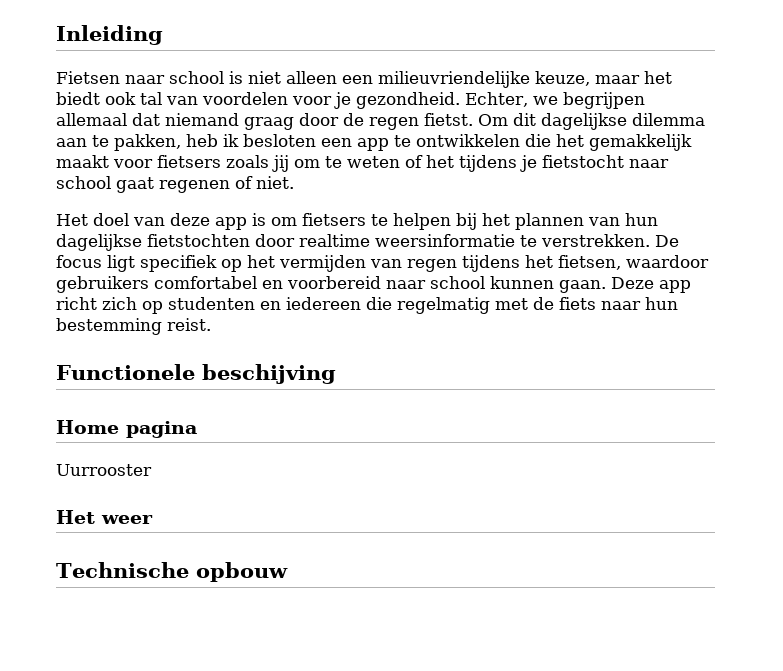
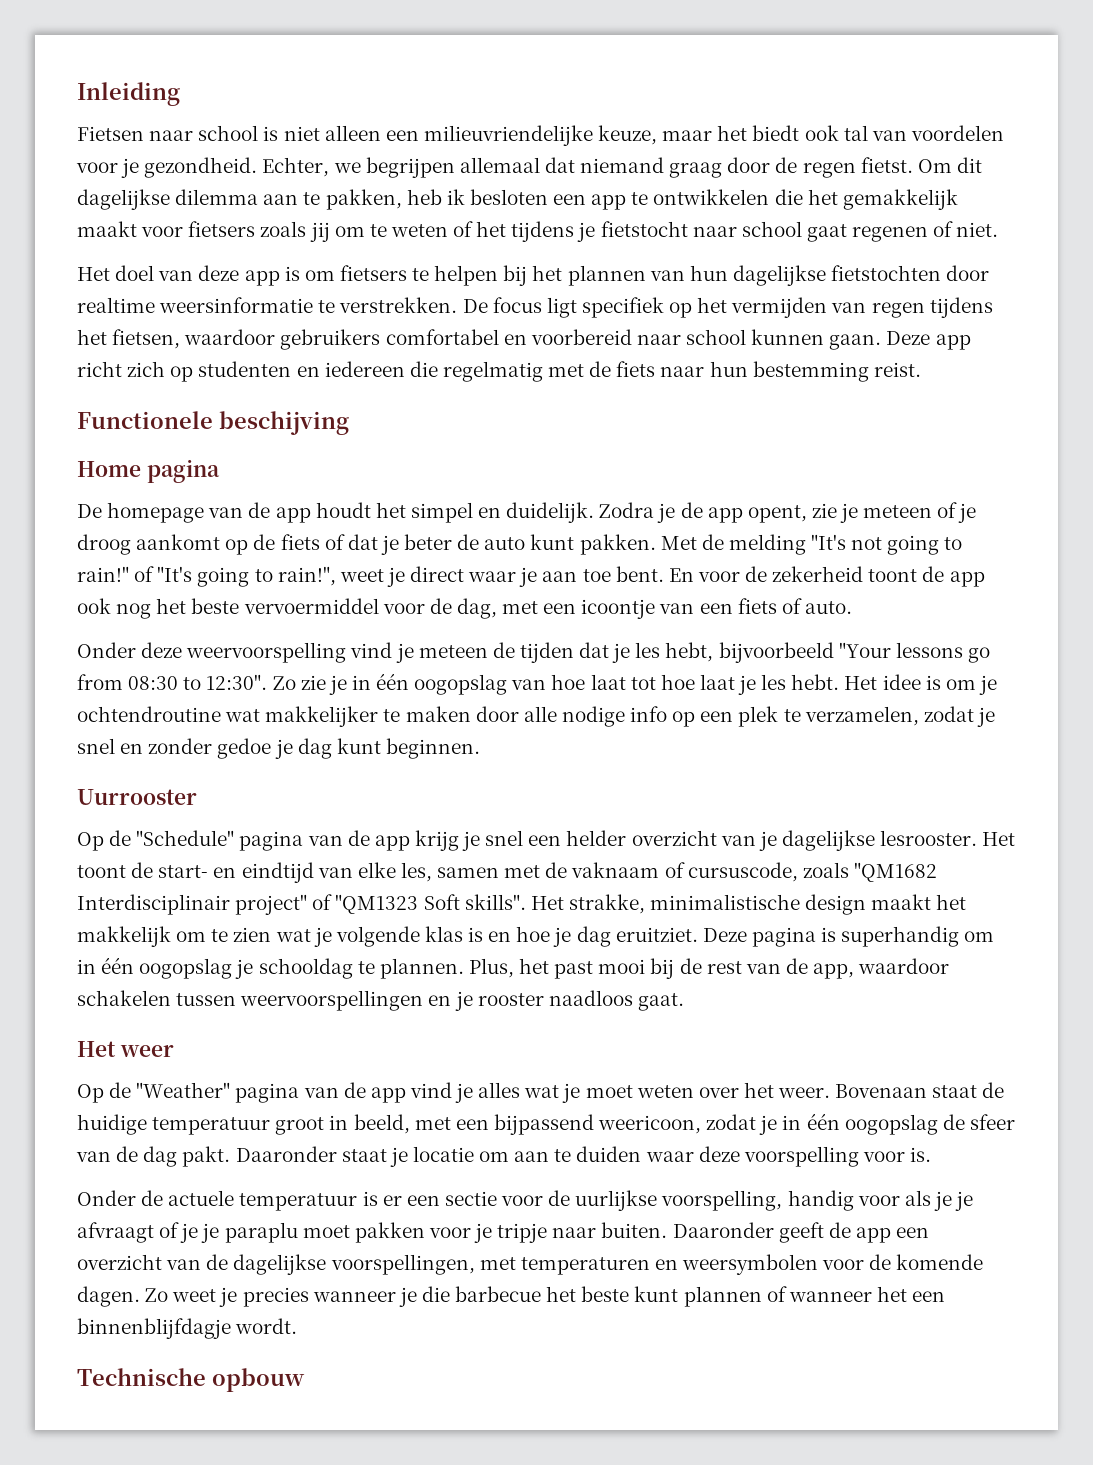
[56,464,152,476] [56,510,153,524] Uurrooster // Het weer -> [77,502,977,523] [77,534,963,555] [77,566,985,587] [77,598,852,619] [77,642,990,663] [77,673,997,695] [77,706,995,727] [77,738,480,759] [77,789,197,805] [77,830,1016,851] [77,862,937,883] [77,894,967,915] [77,926,995,947] [77,957,950,979] [77,990,684,1011] [77,1041,174,1057] [77,1082,1005,1103] [77,1113,1015,1135] [76,1146,932,1167] [77,1190,974,1211] [77,1222,930,1243] [77,1254,984,1275] [77,1286,946,1307] [77,1318,298,1339] De homepage van de app houdt het simpel en duidelijk. Zodra je de app opent, zie je meteen of je droog aankomt op de fiets of dat je beter de auto kunt pakken. Met de melding "It's not going to rain!" of "It's going to rain!", weet je direct waar je aan toe bent. En voor de zekerheid toont de app ook nog het beste vervoermiddel voor de dag, met een icoontje van een fiets of auto. // Onder deze weervoorspelling vind je meteen de tijden dat je les hebt, bijvoorbeeld "Your lessons go from 08:30 to 12:30". Zo zie je in één oogopslag van hoe laat tot hoe laat je les hebt. Het idee is om je ochtendroutine wat makkelijker te maken door alle nodige info op een plek te verzamelen, zodat je snel en zonder gedoe je dag kunt beginnen. // Uurrooster // Op de "Schedule" pagina van de app krijg je snel een helder overzicht van je dagelijkse lesrooster. Het toont de start- en eindtijd van elke les, samen met de vaknaam of cursuscode, zoals "QM1682 Interdisciplinair project" of "QM1323 Soft skills". Het strakke, minimalistische design maakt het makkelijk om te zien wat je volgende klas is en hoe je dag eruitziet. Deze pagina is superhandig om in één oogopslag je schooldag te plannen. Plus, het past mooi bij de rest van de app, waardoor schakelen tussen weervoorspellingen en je rooster naadloos gaat. // Het weer // Op de "Weather" pagina van de app vind je alles wat je moet weten over het weer. Bovenaan staat de huidige temperatuur groot in beeld, met een bijpassend weericoon, zodat je in één oogopslag de sfeer van de dag pakt. Daaronder staat je locatie om aan te duiden waar deze voorspelling voor is. // Onder de actuele temperatuur is er een sectie voor de uurlijkse voorspelling, handig voor als je je afvraagt of je je paraplu moet pakken voor je tripje naar buiten. Daaronder geeft de app een overzicht van de dagelijkse voorspellingen, met temperaturen en weersymbolen voor de komende dagen. Zo weet je precies wanneer je die barbecue het beste kunt plannen of wanneer het een binnenblijfdagje wordt.

